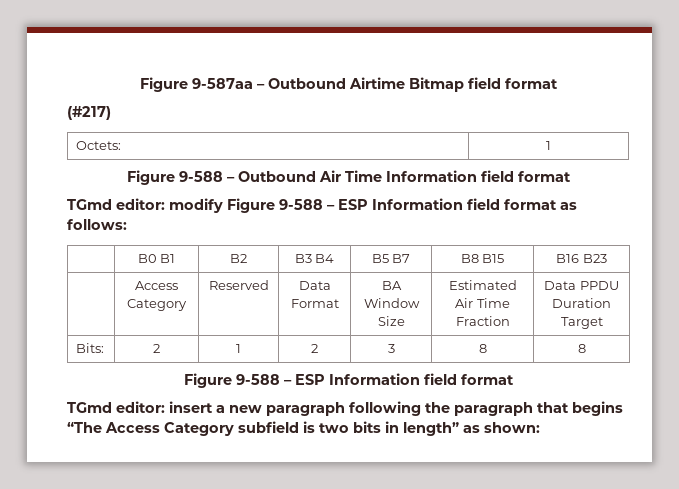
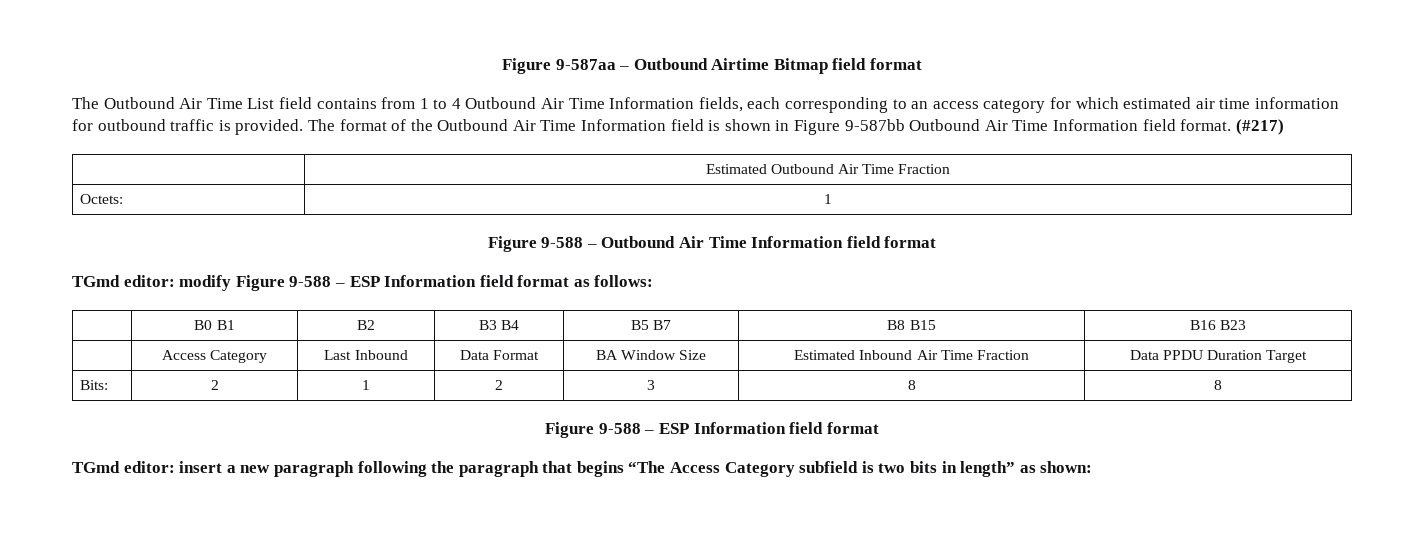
[67,106,111,120] (#217) -> [72,97,1339,113] [72,119,1284,135] [705,164,951,174] The Outbound Air Time List field contains from 1 to 4 Outbound Air Time Information fields, each corresponding to an access category for which estimated air time information for outbound traffic is provided. The format of the Outbound Air Time Information field is shown in Figure 9-587bb Outbound Air Time Information field format. (#217) // | Estimated Outbound Air Time Fraction
[208,280,269,290] Reserved -> [324,350,408,360] Last Inbound
(517, 285) none -> [859,350,913,360] Inbound

